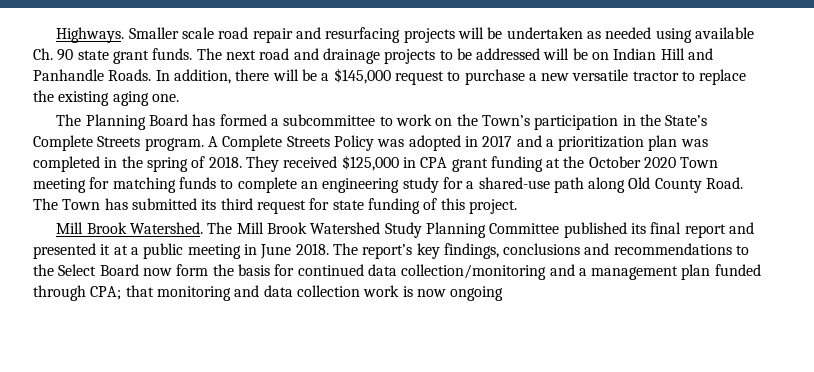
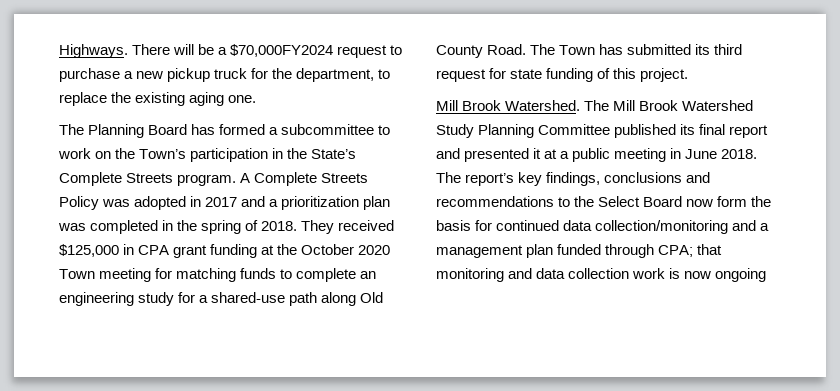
[128,27,754,43] [33,48,714,64] [33,69,270,84] Smaller scale road repair and resurfacing projects will be undertaken as needed using available Ch. 90 state grant funds. The next road and drainage projects to be addressed will be on Indian Hill and Panhandle Roads. In addition, there -> [132,44,171,55] There
[333,68,391,84] $145,000 -> [230,44,334,57] $70,000FY2024
[572,69,679,81] versatile tractor -> [167,68,375,82] pickup truck for the department,

